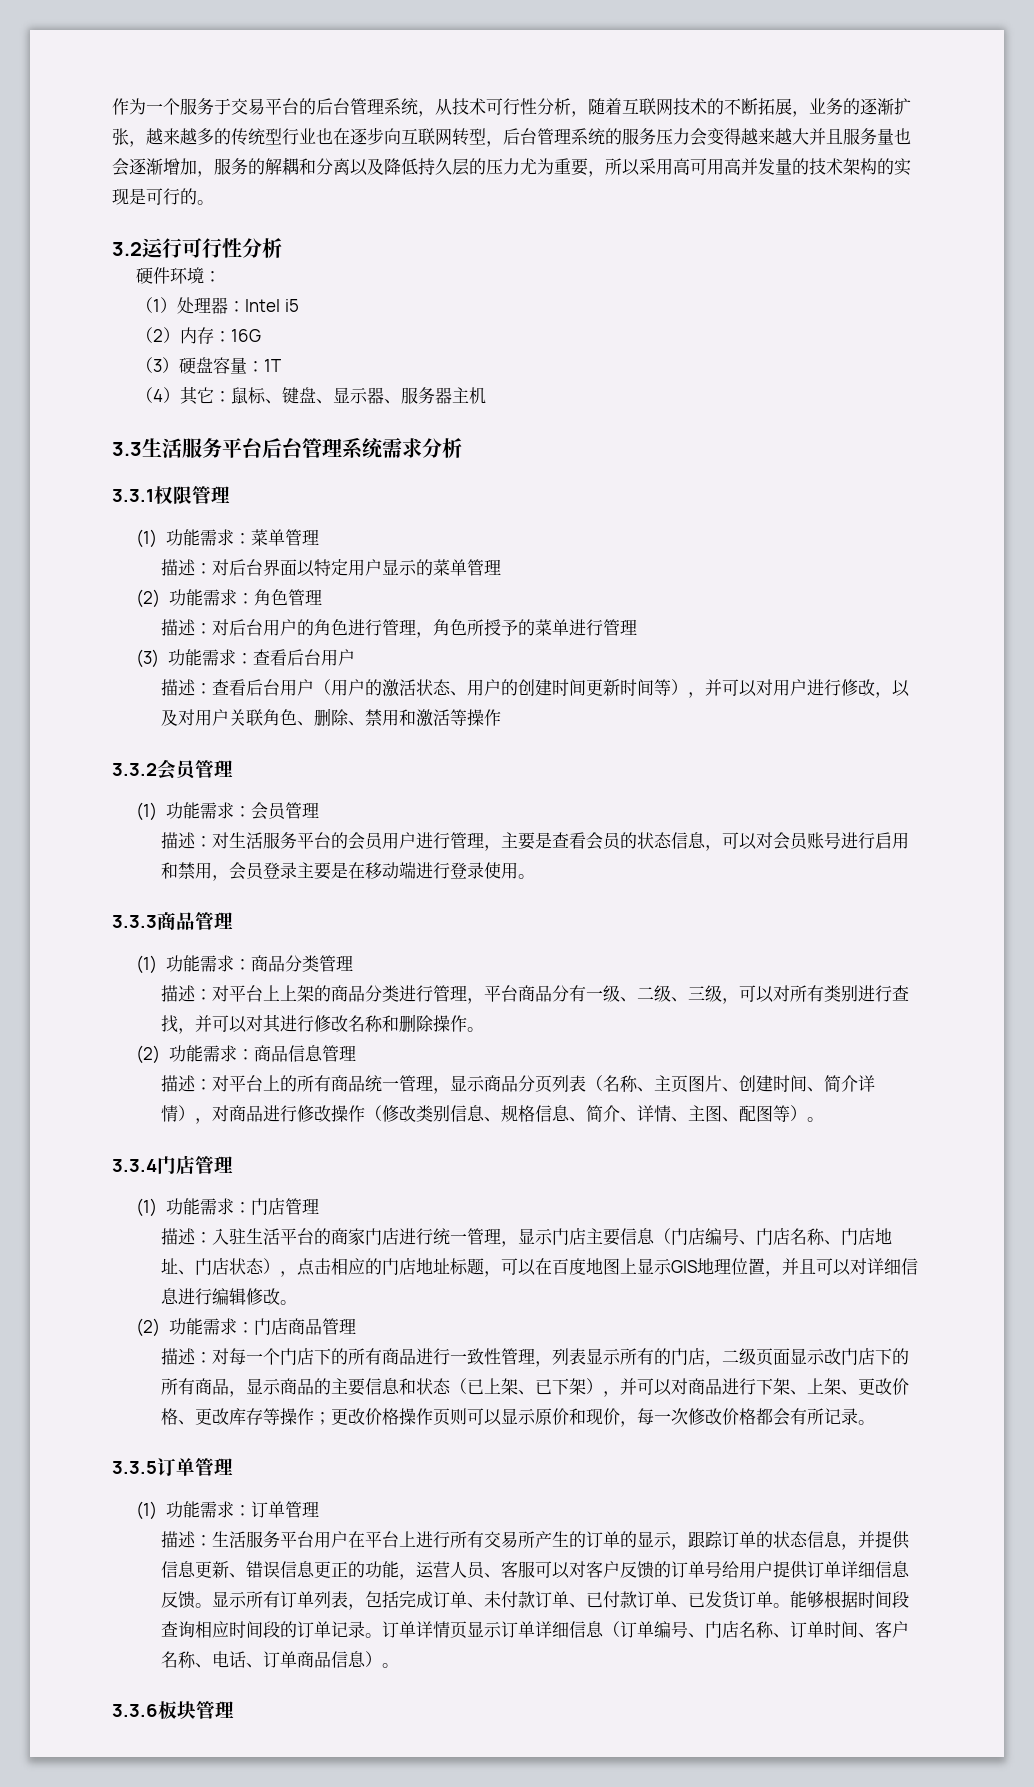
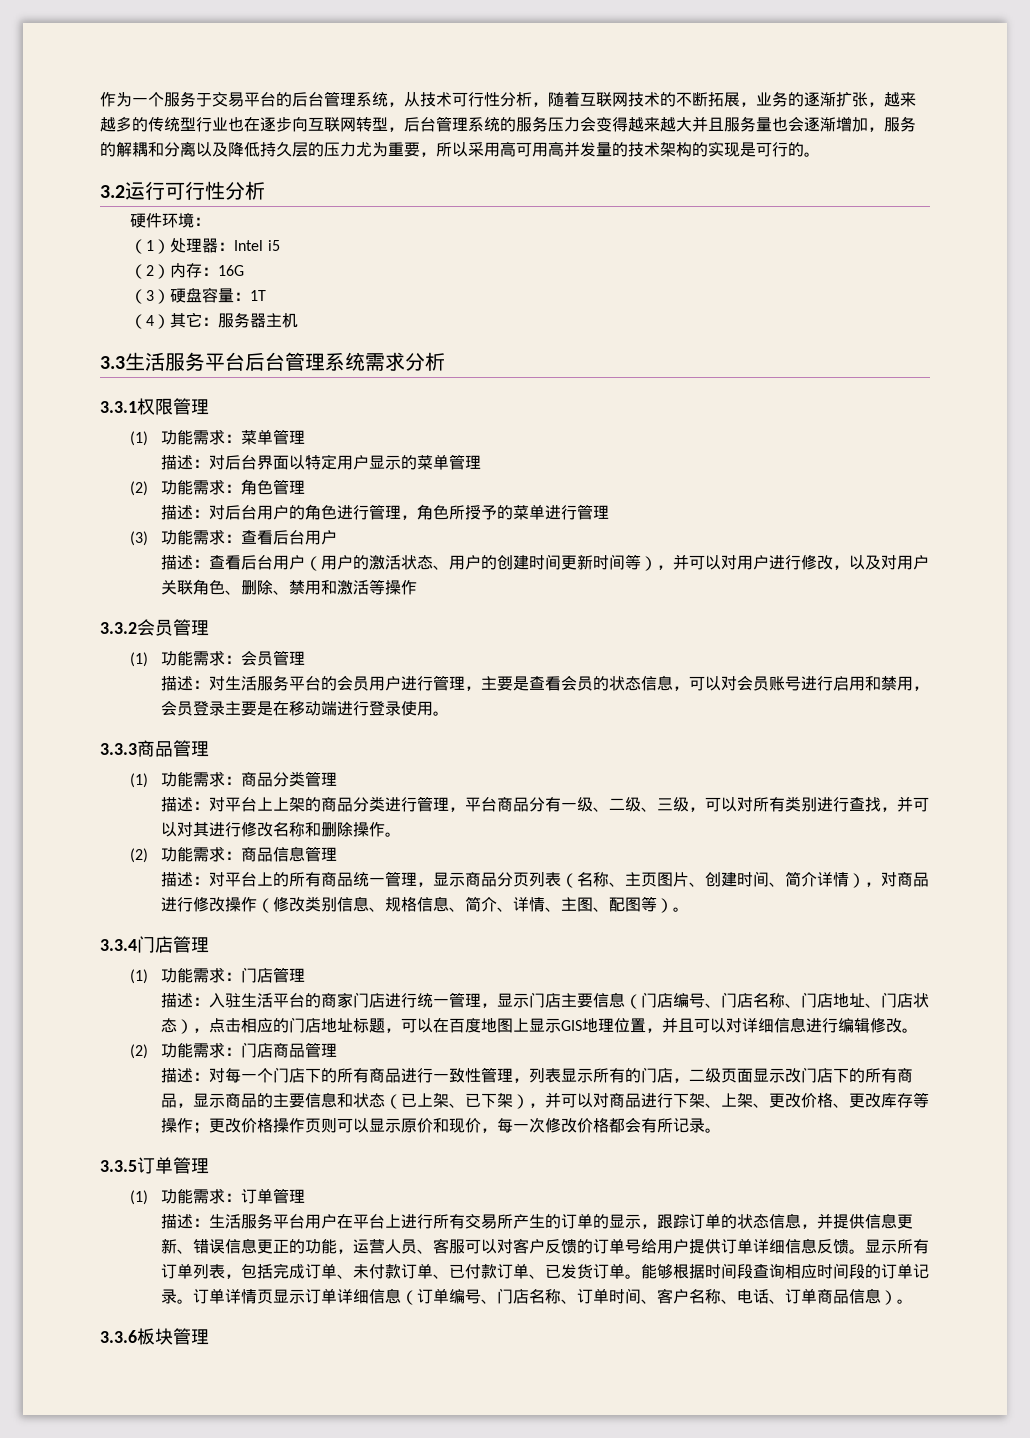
[231,387,402,404] 鼠标、键盘、显示器、 -> (219, 321) none

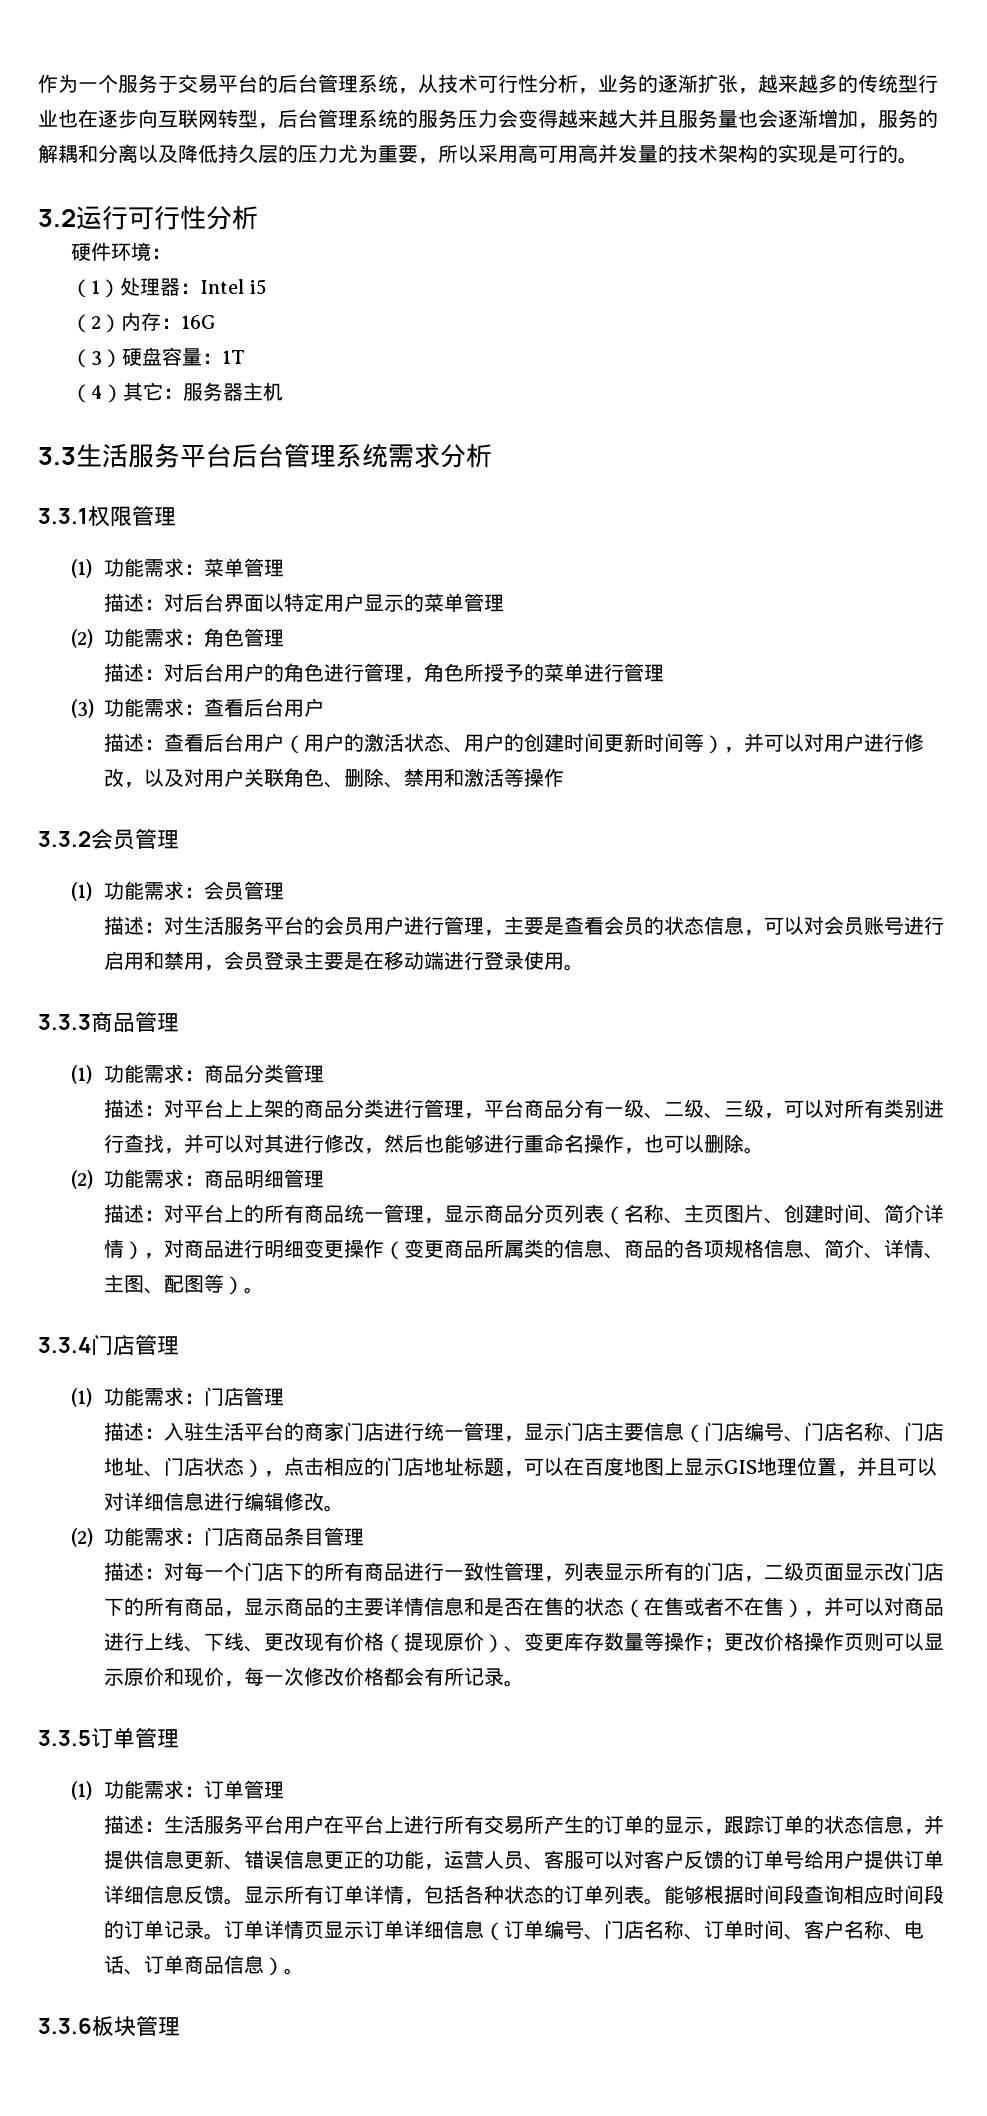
[548,91,756,107] 随着互联网技术的不断拓展， -> (598, 91) none
[272,822,385,837] 名称和删除操作 -> [364,1134,745,1154] ，然后也能够进行重命名操作，也可以删除
[272,846,305,862] 信息 -> [244,1169,285,1188] 明细
[192,896,385,913] 修改操作（修改类别信息、 -> [264,1239,725,1260] 明细变更操作（变更商品所属类的信息、商品的各项
(305, 1050) none -> [284,1527,325,1546] 条目
[304,1092,513,1109] 信息和状态（已上架、已下架 -> [384,1597,785,1618] 详情信息和是否在售的状态（在售或者不在售
[672,1093,913,1108] 下架、上架、更改价格、更改库存 -> [144,1632,645,1653] 上线、下线、更改现有价格（提现原价）、变更库存数量
[192,1263,625,1279] 列表，包括完成订单、未付款订单、已付款订单、已发货订单 -> [364,1885,645,1905] 详情，包括各种状态的订单列表

